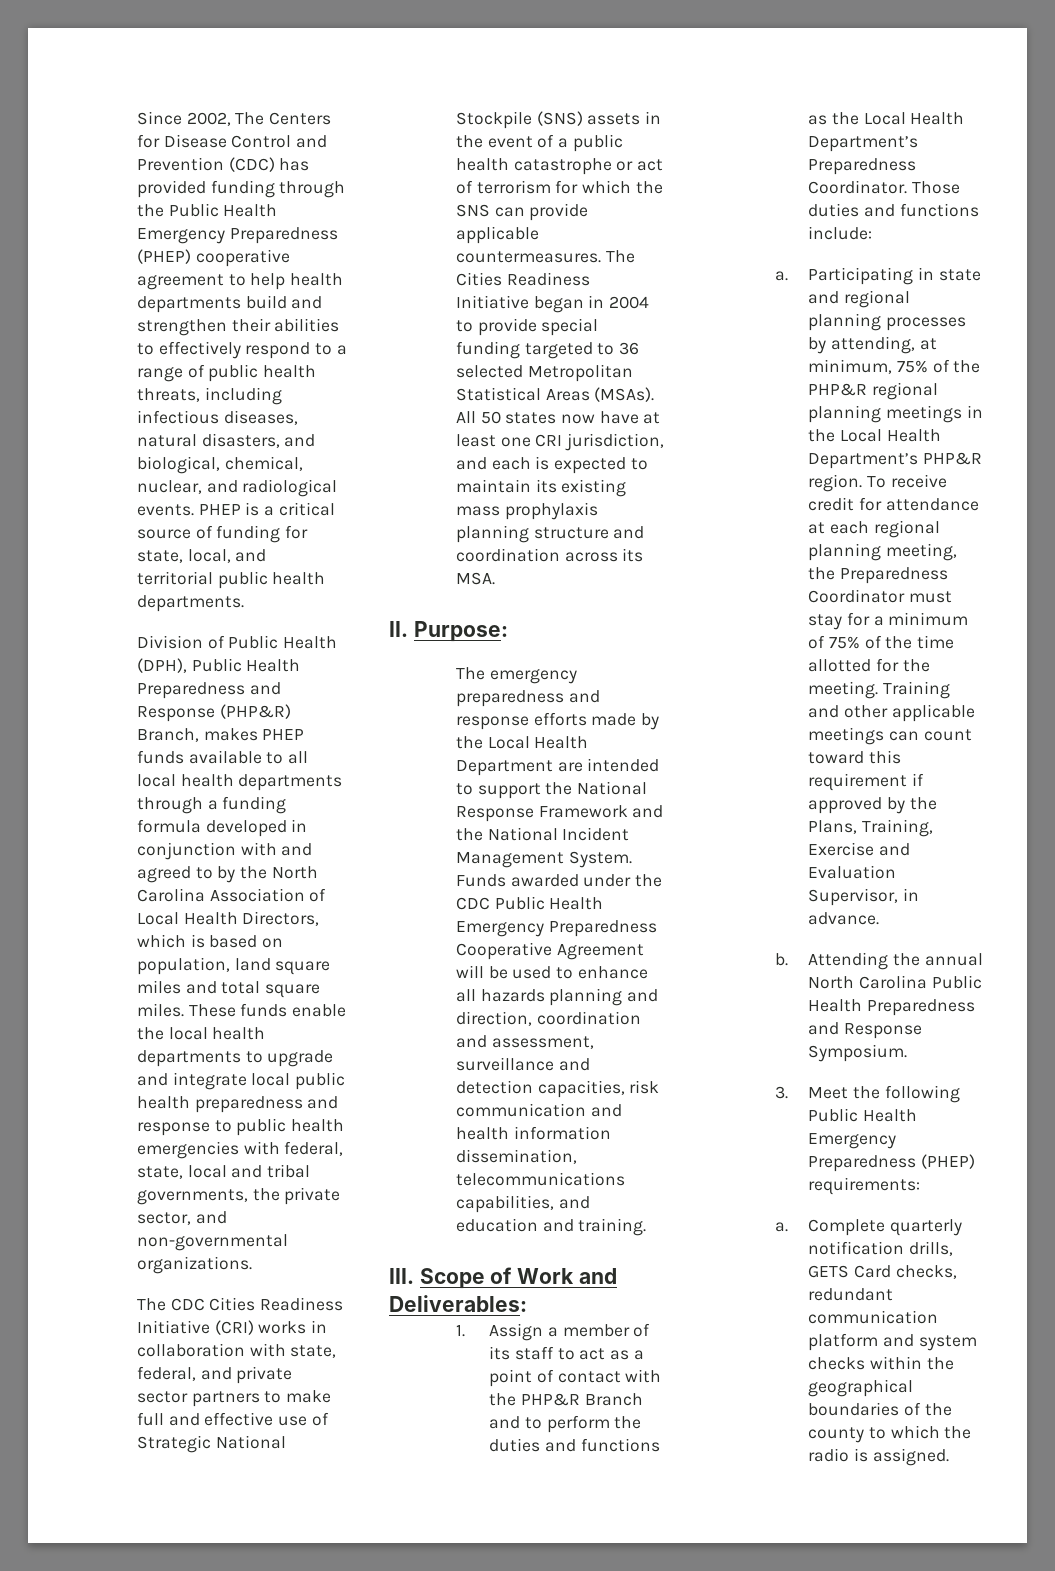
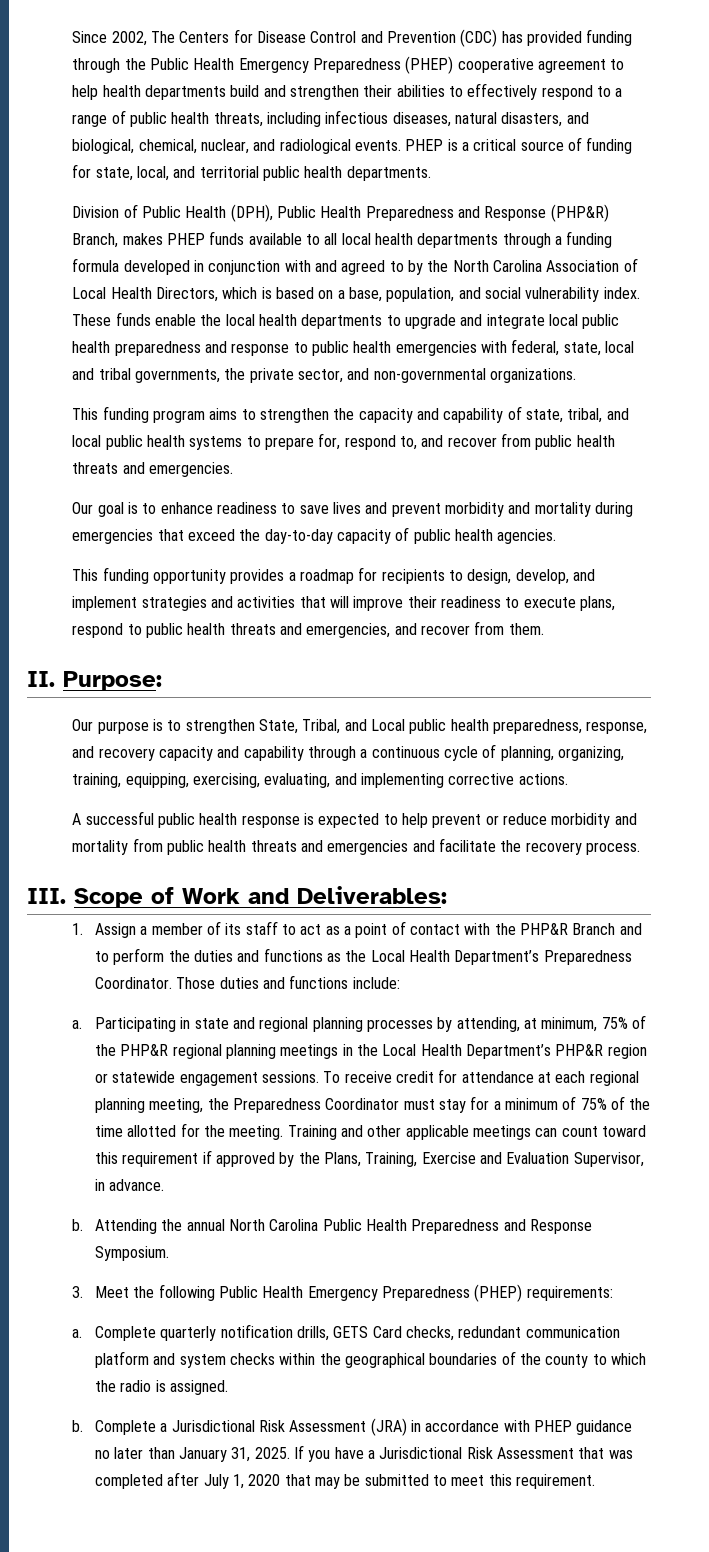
[136,957,331,975] [136,980,321,998] [136,1003,184,1017] population, land square miles and total square miles. -> [337,287,640,302] a base, population, and social vulnerability index.
[136,1297,344,1311] [136,1320,328,1335] [136,1343,337,1358] [136,1366,293,1384] [136,1390,332,1407] [136,1412,329,1426] [136,1435,286,1453] [455,111,662,129] [455,134,623,152] [455,158,664,175] [455,180,663,194] [455,203,589,221] [455,226,539,244] [455,250,635,263] [455,272,590,286] [455,295,650,313] [455,318,599,336] [455,341,640,359] [455,364,633,382] [455,387,655,402] [455,411,661,424] [455,433,665,451] [455,456,648,474] [455,479,627,497] [455,502,598,520] [455,525,645,543] [455,548,644,562] [455,572,495,585] [389,621,508,642] [455,667,577,684] [455,690,600,707] [455,712,660,730] [455,736,589,749] [455,758,660,776] [455,781,648,799] [455,805,664,822] [455,827,630,841] [455,851,632,868] [455,874,663,887] [455,896,604,910] [455,920,657,937] [455,942,644,960] [455,965,648,979] [455,988,659,1006] [455,1011,641,1026] [455,1035,594,1049] [455,1057,590,1071] [455,1080,660,1098] [455,1103,622,1117] [455,1126,611,1140] [455,1149,577,1164] [455,1172,625,1186] [455,1195,590,1213] [455,1218,647,1236] The CDC Cities Readiness Initiative (CRI) works in collaboration with state, federal, and private sector partners to make full and effective use of Strategic National Stockpile (SNS) assets in the event of a public health catastrophe or act of terrorism for which the SNS can provide applicable countermeasures. The Cities Readiness Initiative began in 2004 to provide special funding targeted to 36 selected Metropolitan Statistical Areas (MSAs). All 50 states now have at least one CRI jurisdiction, and each is expected to maintain its existing mass prophylaxis planning structure and coordination across its MSA. // II. Purpose: // The emergency preparedness and response efforts made by the Local Health Department are intended to support the National Response Framework and the National Incident Management System. Funds awarded under the CDC Public Health Emergency Preparedness Cooperative Agreement will be used to enhance all hazards planning and direction, coordination and assessment, surveillance and detection capacities, risk communication and health information dissemination, telecommunications capabilities, and education and training. -> [72,406,629,423] [72,433,615,450] [72,462,234,477] [72,502,633,517] [72,527,557,544] [72,567,595,584] [72,596,615,611] [72,621,544,638] [27,671,162,691] [72,719,648,734] [72,744,624,761] [72,773,568,788] [72,811,637,828] [72,838,640,855] This funding program aims to strengthen the capacity and capability of state, tribal, and local public health systems to prepare for, respond to, and recover from public health threats and emergencies. // Our goal is to enhance readiness to save lives and prevent morbidity and mortality during emergencies that exceed the day-to-day capacity of public health agencies. // This funding opportunity provides a roadmap for recipients to design, develop, and implement strategies and activities that will improve their readiness to execute plans, respond to public health threats and emergencies, and recover from them. // II. Purpose: // Our purpose is to strengthen State, Tribal, and Local public health preparedness, response, and recovery capacity and capability through a continuous cycle of planning, organizing, training, equipping, exercising, evaluating, and implementing corrective actions. // A successful public health response is expected to help prevent or reduce morbidity and mortality from public health threats and emergencies and facilitate the recovery process.
[808,474,863,492] region. -> [607,1044,647,1059] [95,1071,320,1086] region or statewide engagement sessions.
(949, 1457) none -> [72,1418,633,1436] [95,1445,633,1462] [95,1472,595,1489] // b. Complete a Jurisdictional Risk Assessment (JRA) in accordance with PHEP guidance no later than January 31, 2025. If you have a Jurisdictional Risk Assessment that was completed after July 1, 2020 that may be submitted to meet this requirement.

